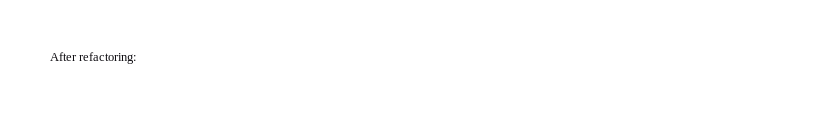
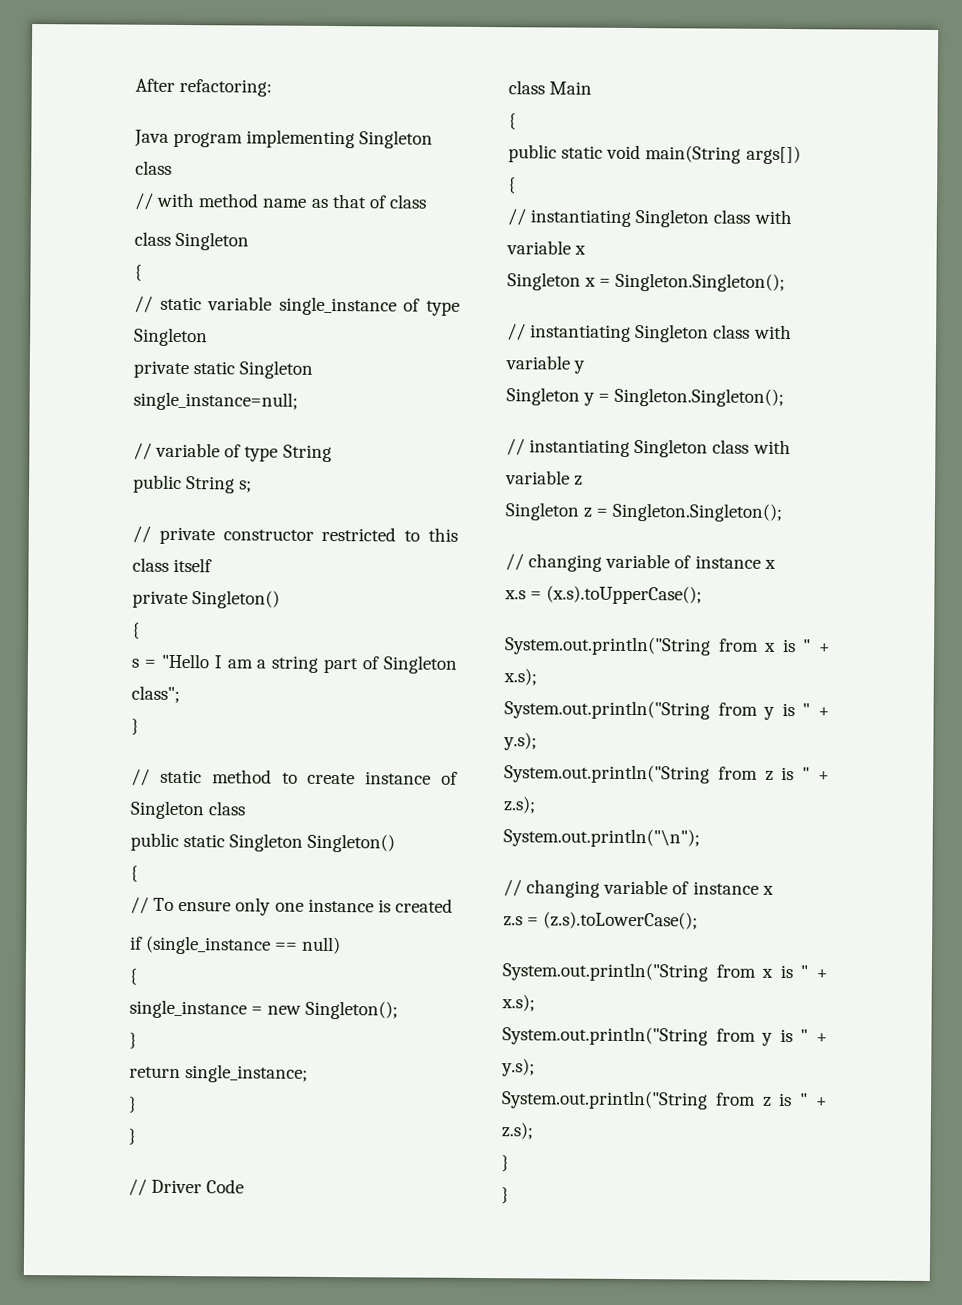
(137, 58) none -> [134,129,434,149] [135,160,172,175] [134,192,427,210] [134,231,250,251] [134,264,142,281] [134,295,461,316] [134,327,208,347] [133,360,314,379] [133,391,298,411] [133,442,332,463] [133,474,253,494] [132,525,459,545] [132,557,213,573] [132,590,281,609] [132,622,140,639] [131,653,457,674] [131,685,180,704] [131,718,139,735] [131,768,459,786] [130,800,247,820] [130,832,396,853] [130,865,138,882] [130,896,453,916] [130,935,342,955] [129,968,137,985] [129,999,399,1020] [129,1032,137,1049] [129,1064,309,1083] [128,1096,137,1113] [128,1128,136,1145] [128,1178,245,1196] [508,80,593,95] [508,113,516,130] [508,144,801,165] [508,177,516,194] [507,208,792,228] [506,240,587,255] [507,272,786,293] [507,323,792,343] [505,355,586,374] [506,387,785,408] [506,438,791,458] [505,470,584,486] [505,502,783,522] [505,553,776,572] [504,585,703,605] [504,636,831,656] [503,668,537,686] [504,700,830,720] [503,732,537,751] [504,764,830,784] [503,796,536,814] [503,828,700,848] [503,879,774,898] [503,911,699,930] [502,962,828,982] [501,994,535,1012] [502,1026,828,1046] [501,1058,535,1077] [501,1090,828,1110] [501,1122,533,1140] [501,1155,509,1172] [501,1187,509,1204] // Java program implementing Singleton class // // with method name as that of class // class Singleton // { // // static variable single_instance of type Singleton // private static Singleton single_instance=null; // // variable of type String // public String s; // // private constructor restricted to this class itself // private Singleton() // { // s = "Hello I am a string part of Singleton class"; // } // // static method to create instance of Singleton class // public static Singleton Singleton() // { // // To ensure only one instance is created // if (single_instance == null) // { // single_instance = new Singleton(); // } // return single_instance; // } // } // // Driver Code // class Main // { // public static void main(String args[]) // { // // instantiating Singleton class with variable x // Singleton x = Singleton.Singleton(); // // instantiating Singleton class with variable y // Singleton y = Singleton.Singleton(); // // instantiating Singleton class with variable z // Singleton z = Singleton.Singleton(); // // changing variable of instance x // x.s = (x.s).toUpperCase(); // System.out.println("String from x is " + x.s); // System.out.println("String from y is " + y.s); // System.out.println("String from z is " + z.s); // System.out.println("\n"); // // changing variable of instance x // z.s = (z.s).toLowerCase(); // System.out.println("String from x is " + x.s); // System.out.println("String from y is " + y.s); // System.out.println("String from z is " + z.s); // } // }

